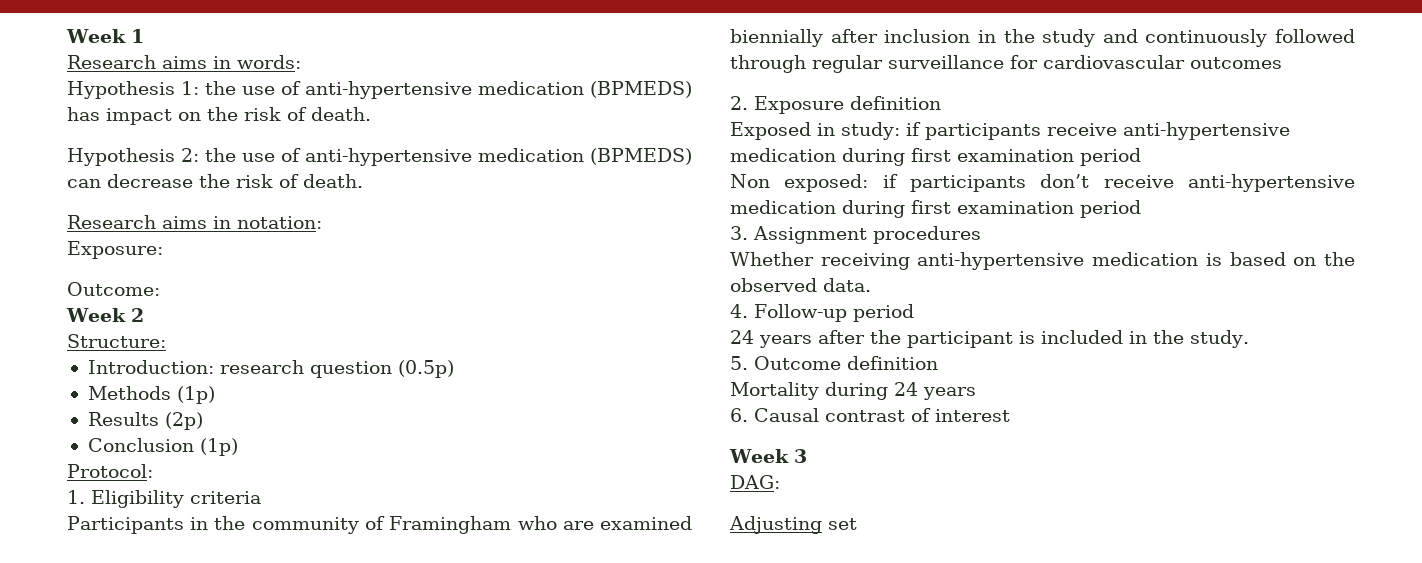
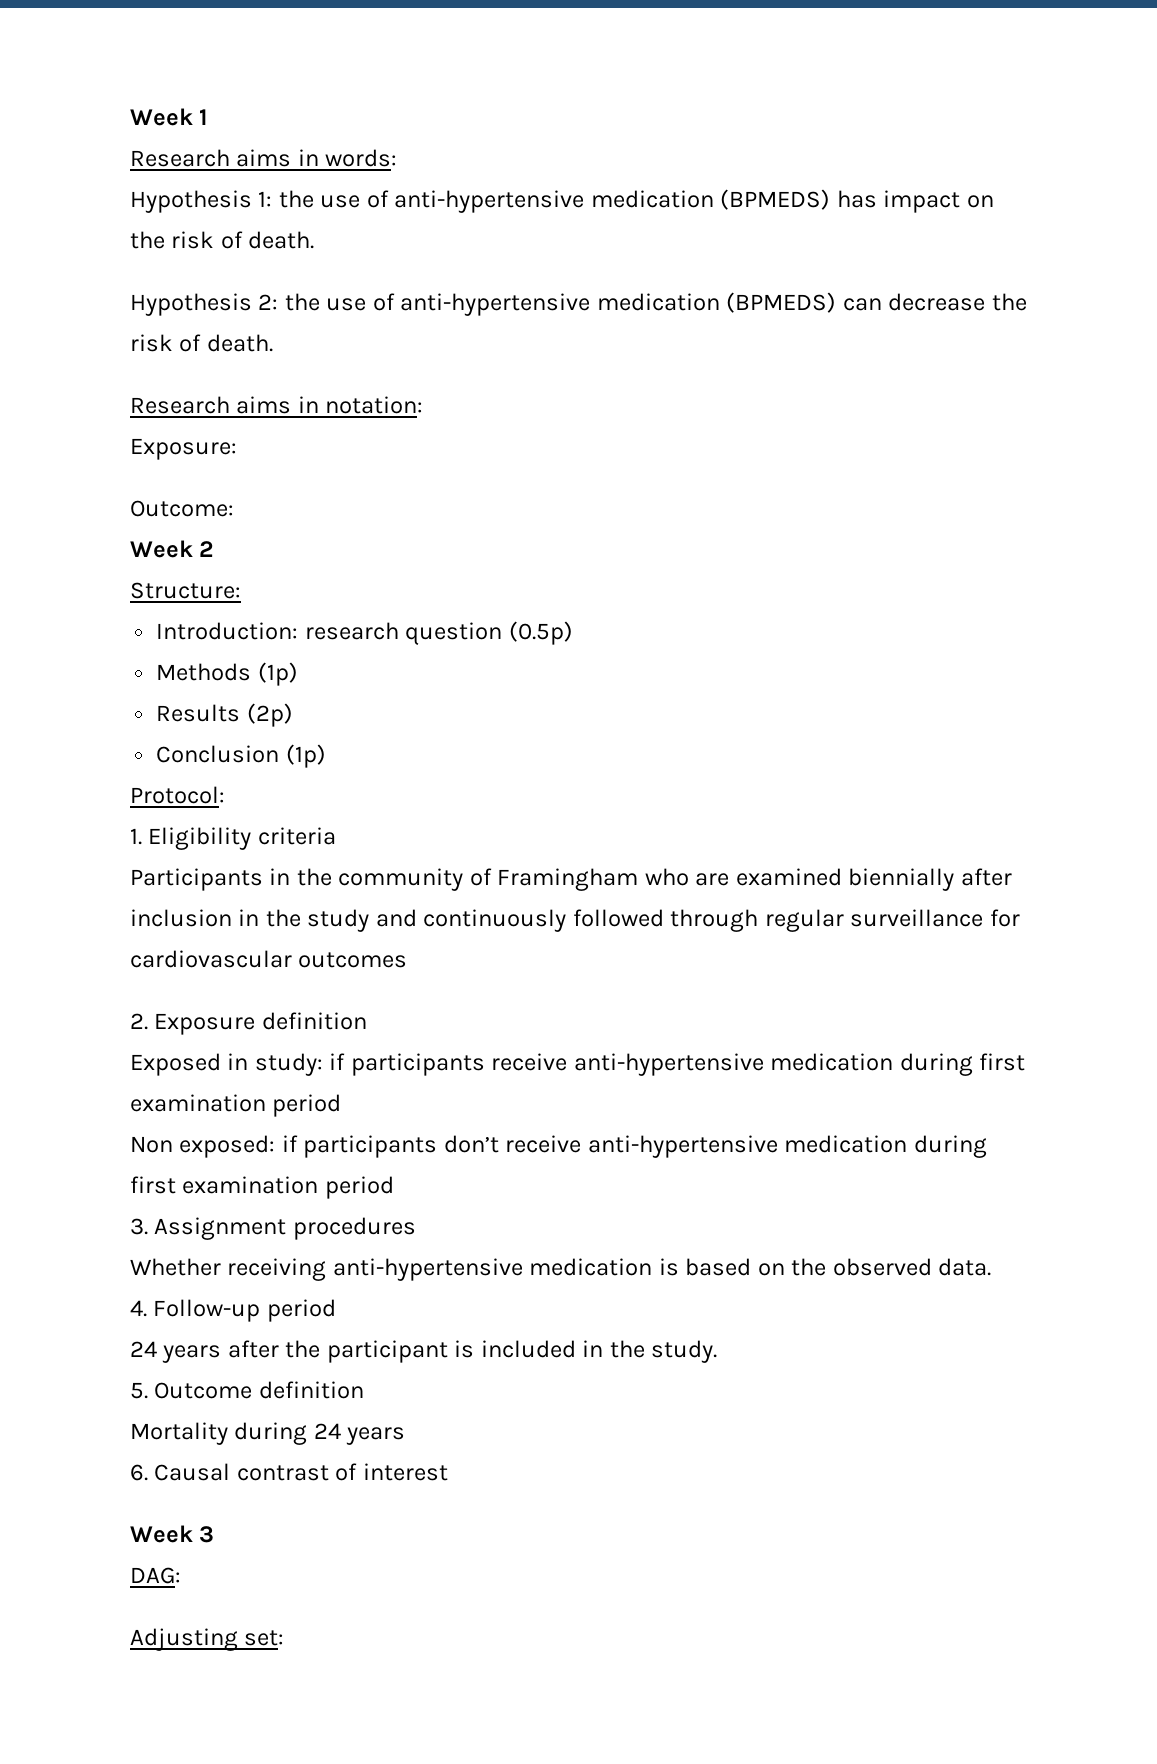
[828,518,857,530] set -> [244,1630,285,1646] set:

